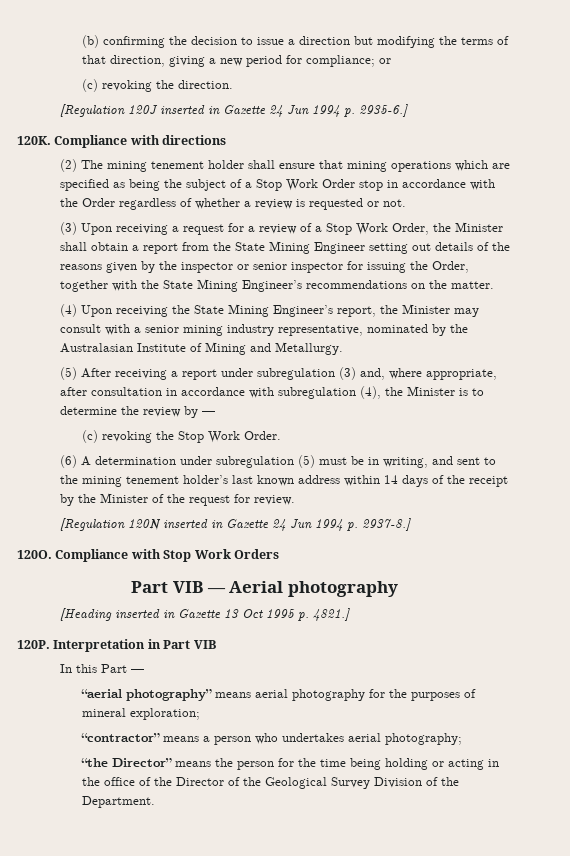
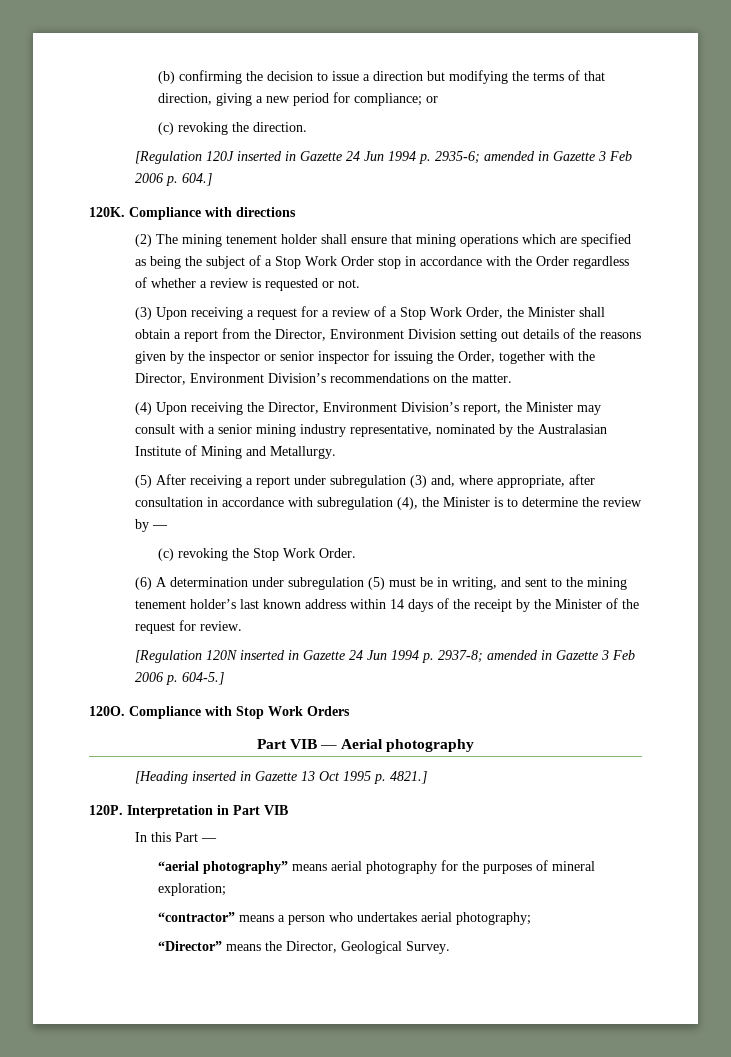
[359,104,409,117] 2935-6.] -> [435,151,633,164] [135,173,213,186] 2935-6; amended in Gazette 3 Feb 2006 p. 604.]
[235,241,366,254] State Mining Engineer -> [275,329,457,341] Director, Environment Division
[163,279,303,292] State Mining Engineer’s -> [135,373,327,385] Director, Environment Division’s
[194,304,334,317] State Mining Engineer’s -> [268,402,460,414] Director, Environment Division’s
[362,518,412,531] 2937-8.] -> [438,650,636,663] [135,672,225,685] 2937-8; amended in Gazette 3 Feb 2006 p. 604-5.]
[81,758,500,770] [82,777,460,789] [82,796,156,808] “the Director” means the person for the time being holding or acting in the office of the Director of the Geological Survey Division of the Department. -> [158,941,451,954] “Director” means the Director, Geological Survey.

